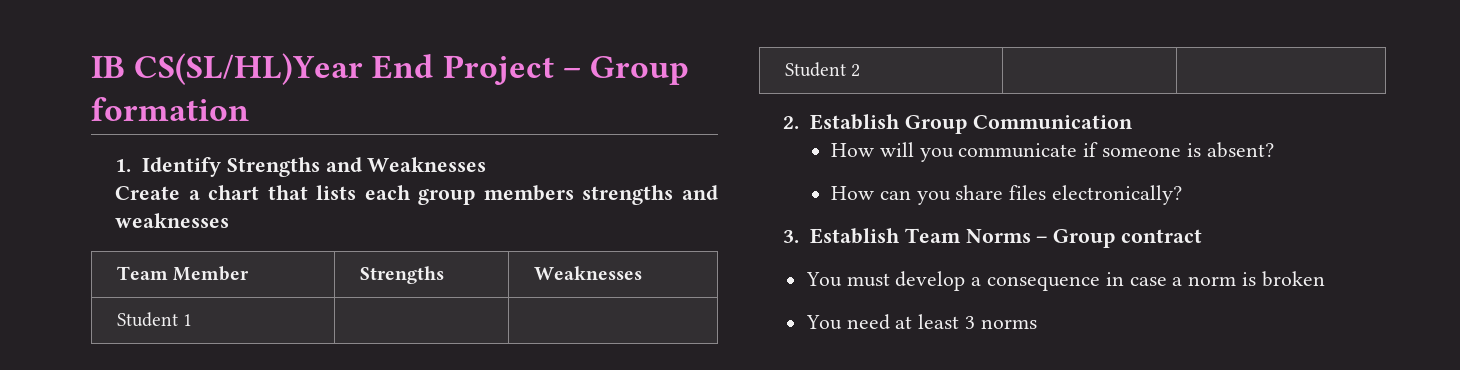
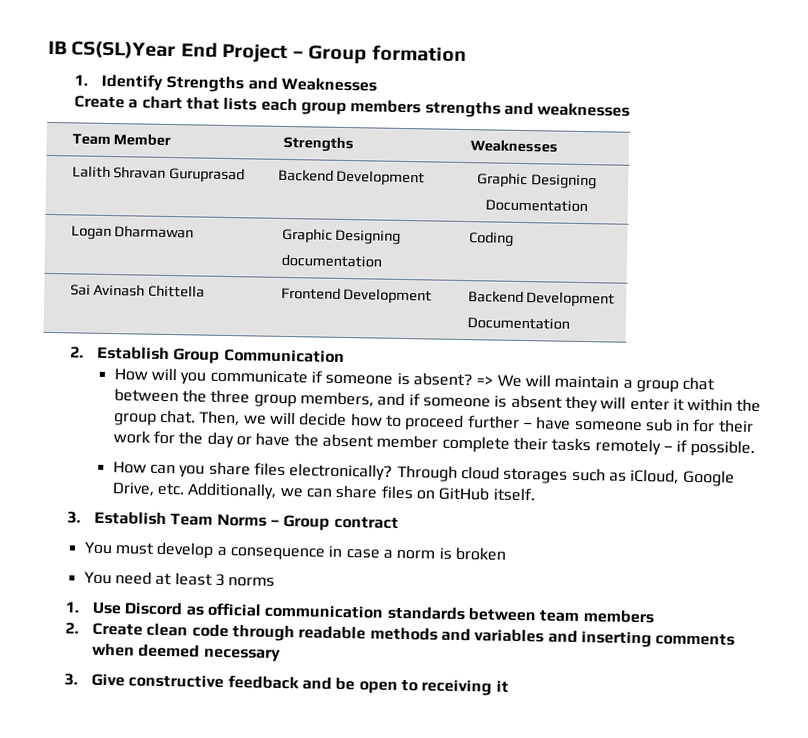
[134,53,364,85] CS(SL/HL)Year -> [71,40,177,60] CS(SL)Year
[116,312,192,327] [784,62,860,77] Student 1 | | // Student 2 | | -> [71,165,246,184] [277,168,426,187] [477,172,597,190] [484,199,588,213] [70,225,195,241] [281,227,402,245] [280,253,382,268] [468,231,514,247] [69,283,206,298] [280,286,433,305] [467,290,616,308] [466,317,570,330] Lalith Shravan Guruprasad | Backend Development | Graphic Designing // Documentation // Logan Dharmawan | Graphic Designing // documentation | Coding // Sai Avinash Chittella | Frontend Development | Backend Development // Documentation
(1274, 150) none -> [476,374,716,393] [113,388,762,413] [113,409,754,433] [112,430,756,457] => We will maintain a group chat between the three group members, and if someone is absent they will enter it within the group chat. Then, we will decide how to proceed further – have someone sub in for their work for the day or have the absent member complete their tasks remotely – if possible.
(1183, 195) none -> [396,464,735,487] [111,482,536,502] Through cloud storages such as iCloud, Google Drive, etc. Additionally, we can share files on GitHub itself.
(1037, 324) none -> [65,601,654,624] [65,622,736,648] [92,642,281,662] [64,673,509,696] // 1. Use Discord as official communication standards between team members // 2. Create clean code through readable methods and variables and inserting comments when deemed necessary // 3. Give constructive feedback and be open to receiving it

